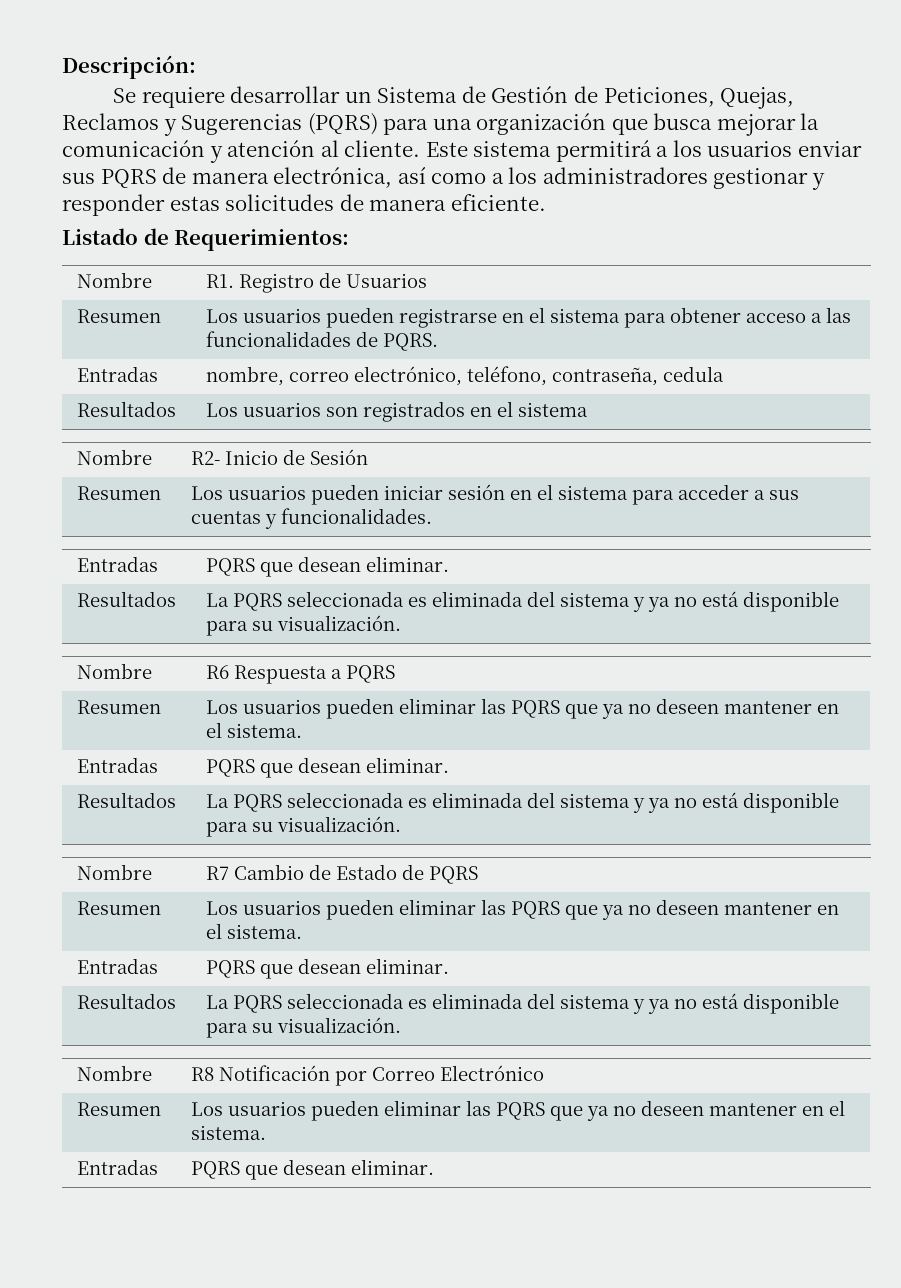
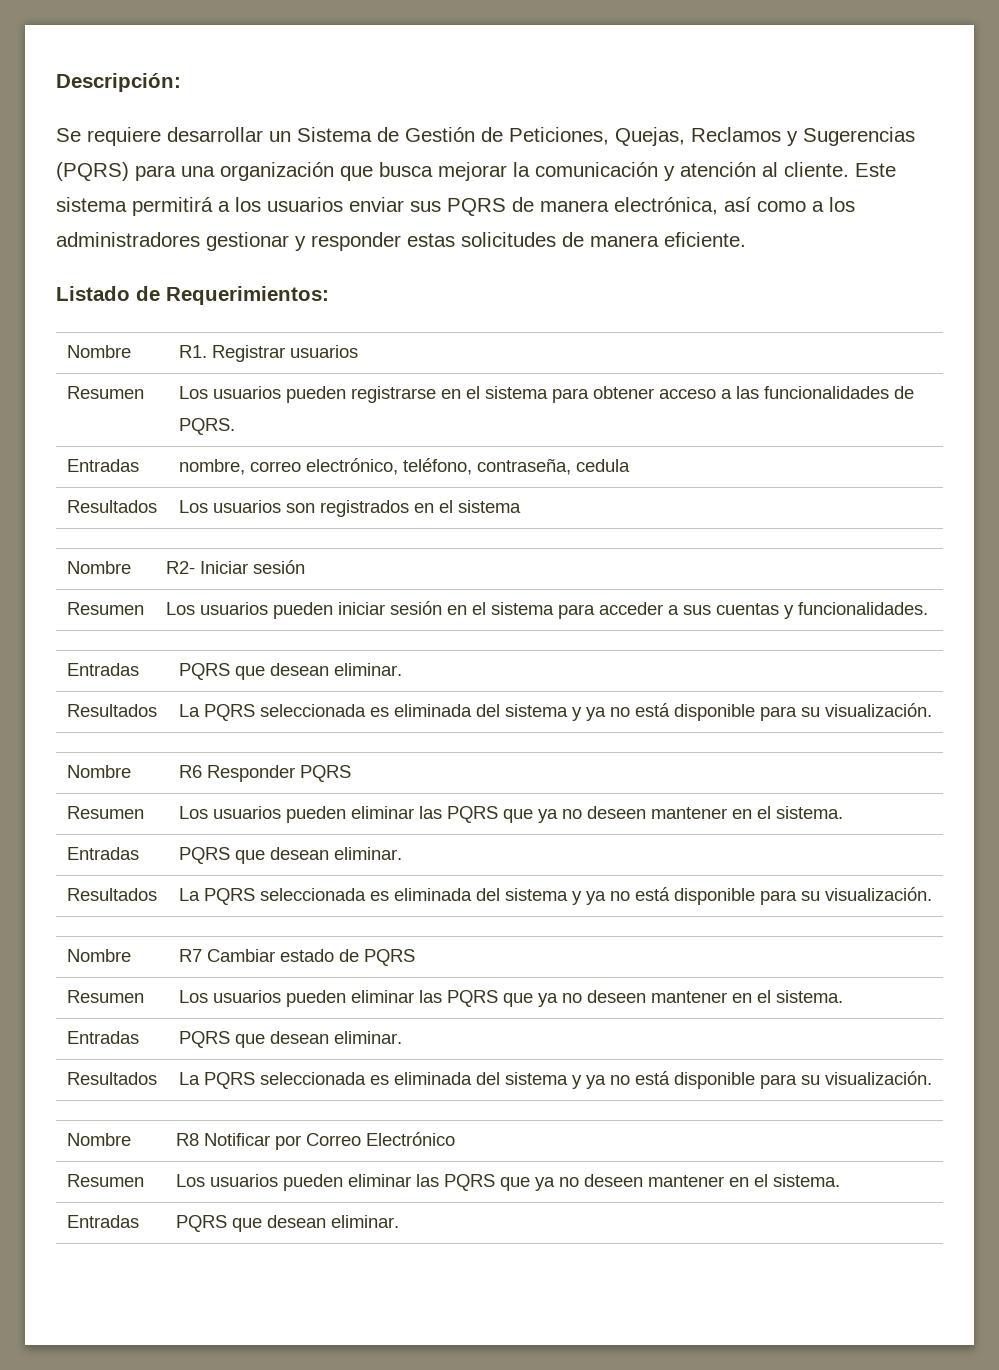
[238,272,427,293] Registro de Usuarios -> [211,345,358,362] Registrar usuarios
[224,449,368,465] Inicio de Sesión -> [199,560,305,574] Iniciar sesión
[233,665,342,684] Respuesta a -> [206,765,295,782] Responder
[233,864,397,880] Cambio de Estado -> [206,949,334,962] Cambiar estado
[218,1065,330,1081] Notificación -> [203,1133,270,1146] Notificar

